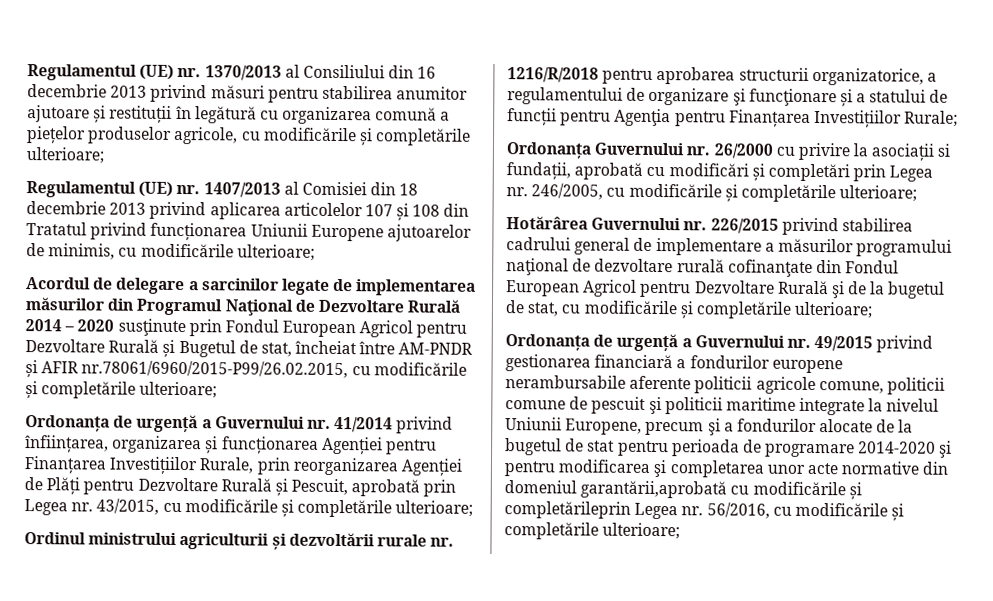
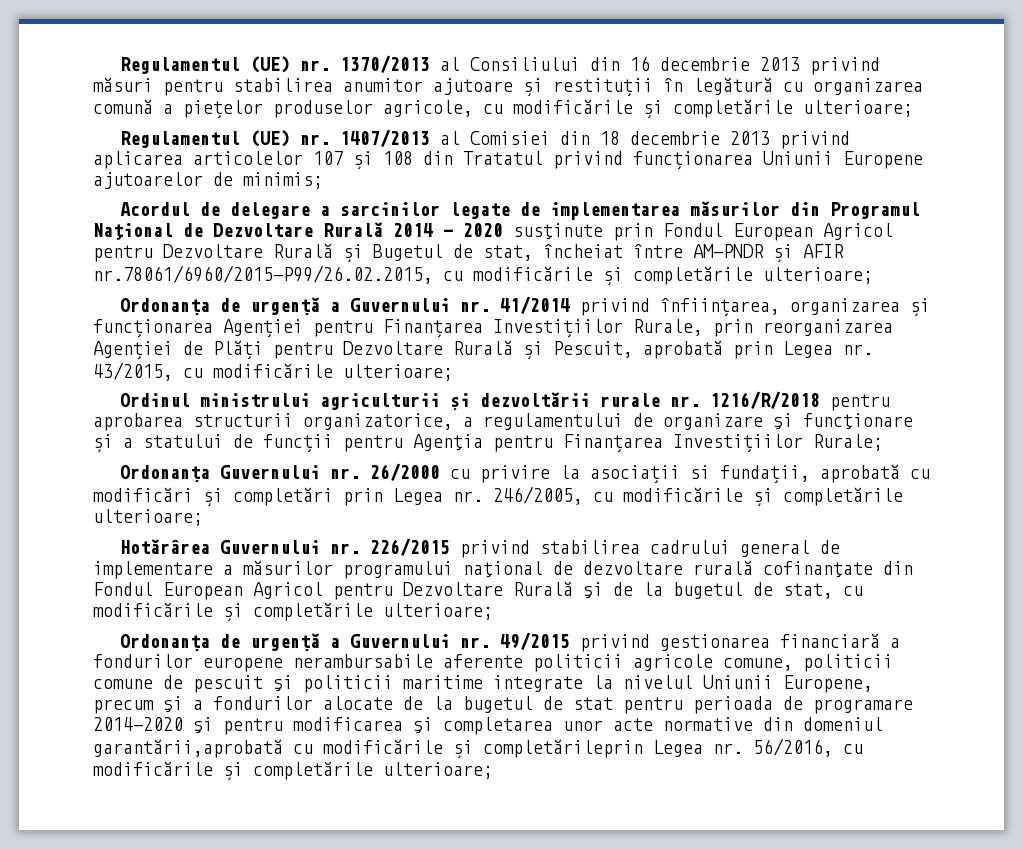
[48,243,315,261] minimis, cu modificările ulterioare; -> [243,172,323,189] minimis;
[280,499,393,518] și completările -> (333, 370) none

